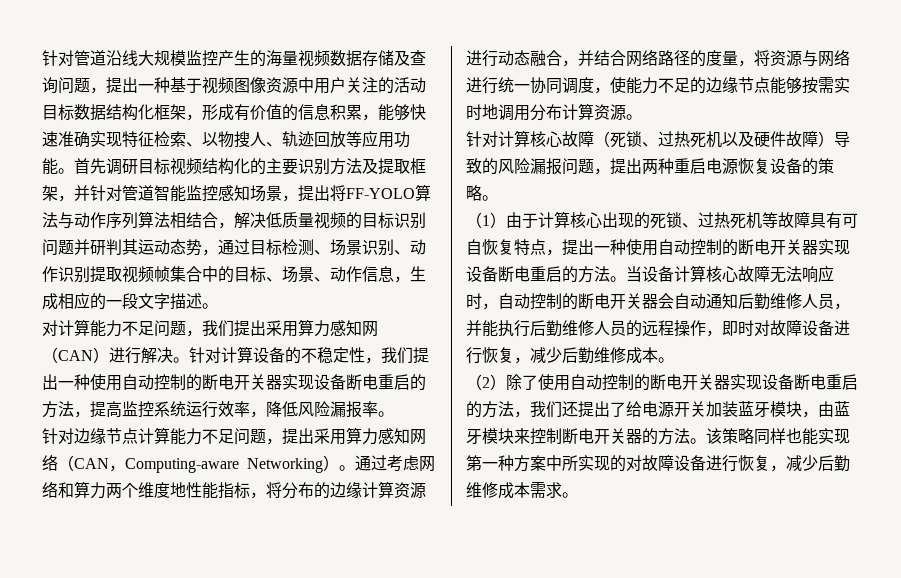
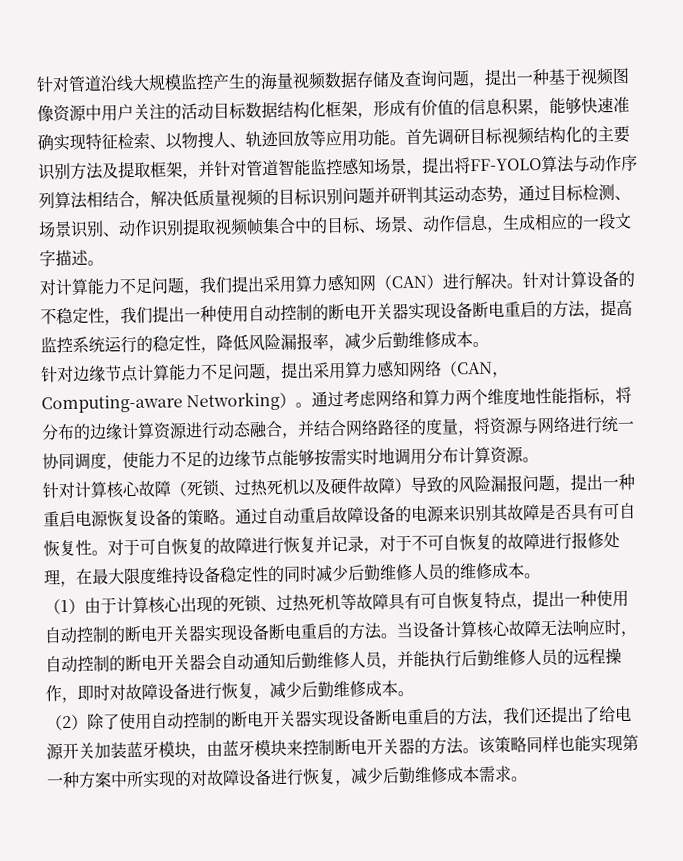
[218,401,250,417] 效率 -> [136,335,201,352] 的稳定性
(378, 409) none -> [328,331,473,352] ，减少后勤维修成本
[642,159,658,174] 两 -> [602,478,619,489] 一
(498, 198) none -> [235,502,636,525] [43,531,620,557] [43,562,541,588] 通过自动重启故障设备的电源来识别其故障是否具有可自恢复性。对于可自恢复的故障进行恢复并记录，对于不可自恢复的故障进行报修处理，在最大限度维持设备稳定性的同时减少后勤维修人员的维修成本。

